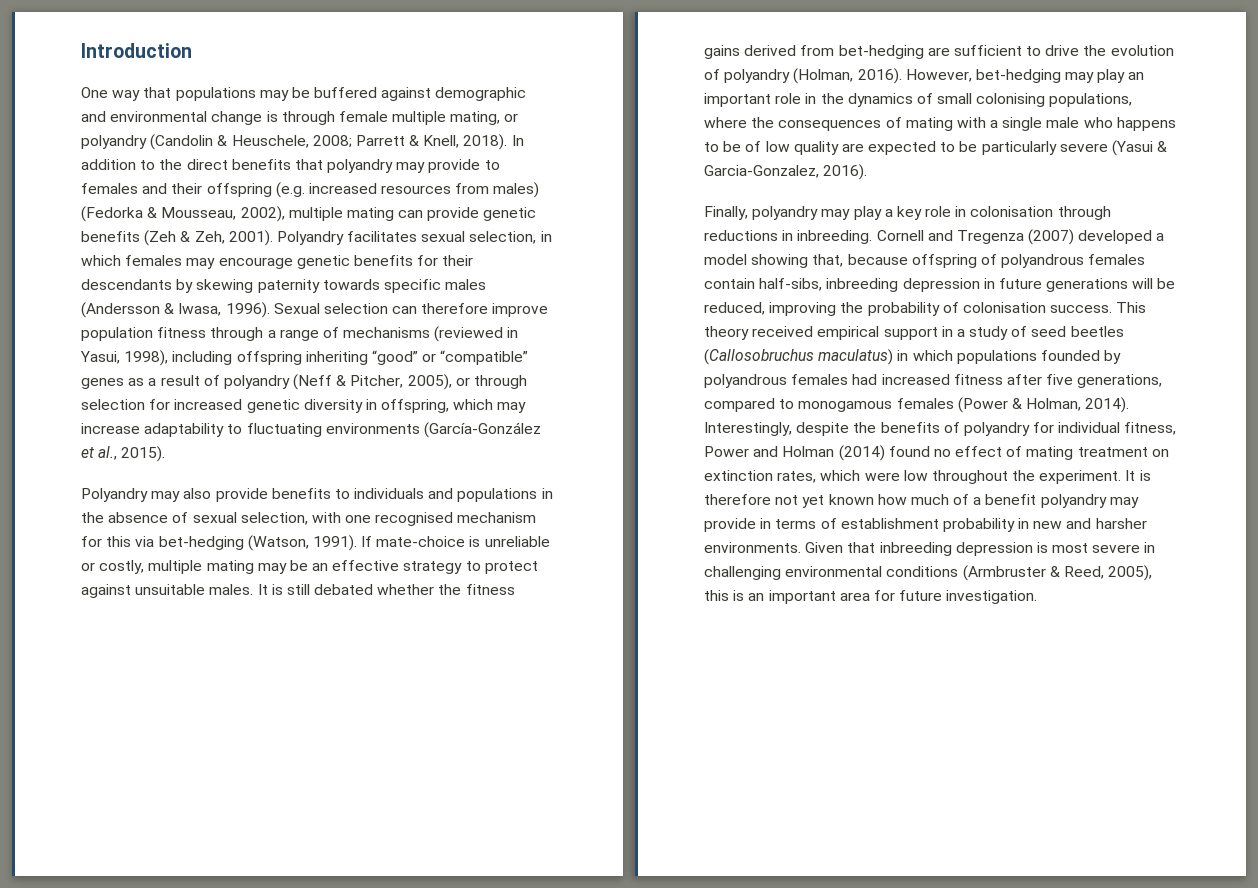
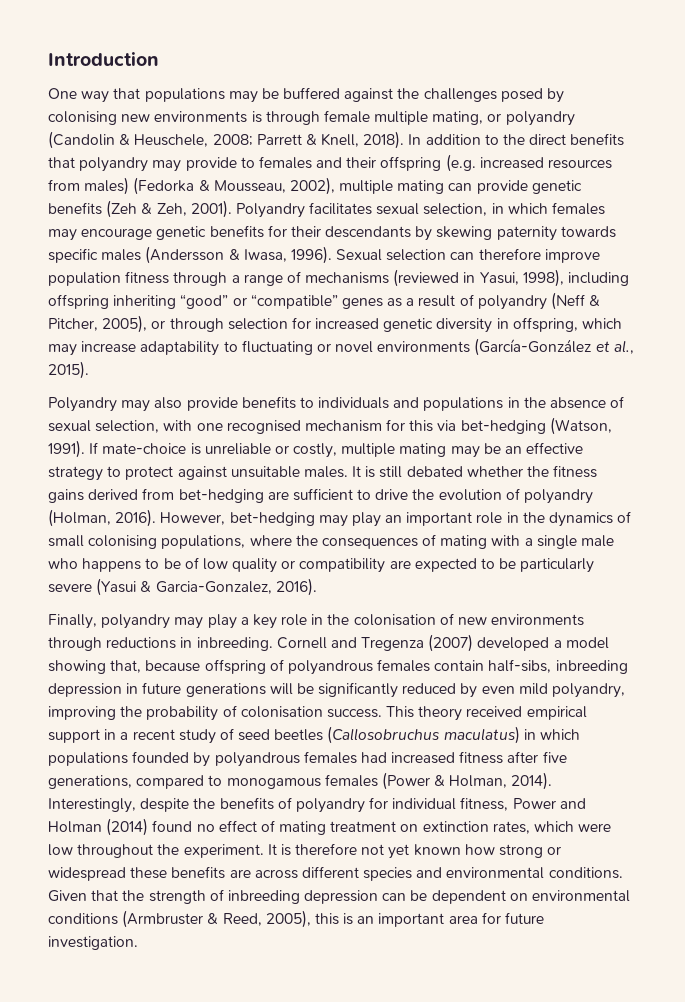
[435,87,527,101] [81,111,263,125] demographic and environmental change -> [397,88,565,103] [48,111,248,125] the challenges posed by colonising new environments
(322, 430) none -> [316,341,374,353] or novel
(839, 148) none -> [281,558,386,573] or compatibility
[970,206,1054,217] colonisation -> [327,613,585,626] the colonisation of new environments
[704,302,765,315] reduced, -> [318,682,626,698] significantly reduced by even mild polyandry,
(965, 333) none -> [132,729,175,740] recent
[910,494,1139,508] [704,518,1147,532] [704,542,1156,556] [704,566,781,580] much of a benefit polyandry may provide in terms of establishment probability in new and harsher environments. Given that inbreeding depression is most severe in challenging -> [499,844,562,858] [48,866,623,881] [48,889,528,904] strong or widespread these benefits are across different species and environmental conditions. Given that the strength of inbreeding depression can be dependent on

